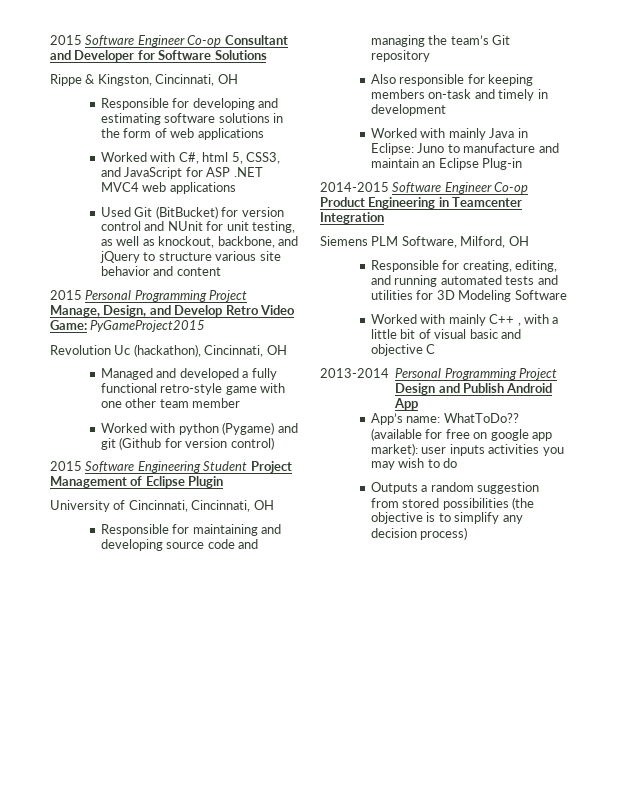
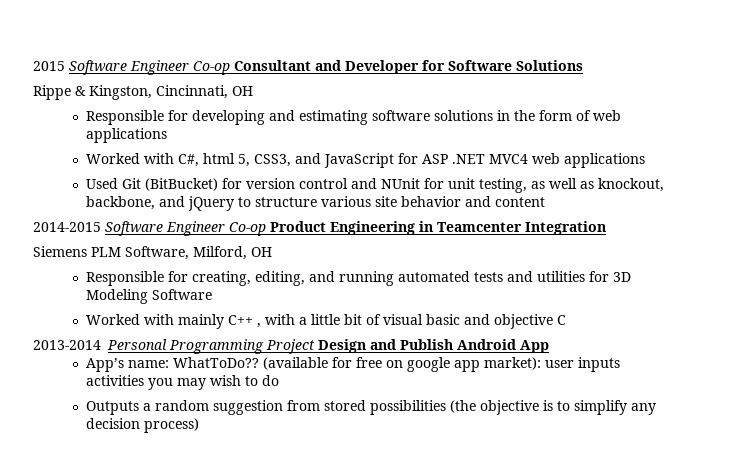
[50,290,248,302] [50,305,295,317] [50,320,206,332] [50,344,287,357] [101,368,277,380] [101,383,286,395] [101,398,241,408] [101,422,298,435] [101,437,274,450] [50,461,292,473] [50,476,224,488] [50,500,274,512] [101,524,282,536] [101,539,259,551] [371,35,511,47] [371,50,431,62] [371,74,534,86] [371,89,548,101] [371,104,447,116] [371,128,528,140] [371,143,559,155] [371,158,523,170] // 2015 Personal Programming Project Manage, Design, and Develop Retro Video Game: PyGameProject2015 // Revolution Uc (hackathon), Cincinnati, OH // Managed and developed a fully functional retro-style game with one other team member // Worked with python (Pygame) and git (Github for version control) // 2015 Software Engineering Student Project Management of Eclipse Plugin // University of Cincinnati, Cincinnati, OH // Responsible for maintaining and developing source code and managing the team’s Git repository // Also responsible for keeping members on-task and timely in development // Worked with mainly Java in Eclipse: Juno to manufacture and maintain an Eclipse Plug-in -> (545, 202) none

